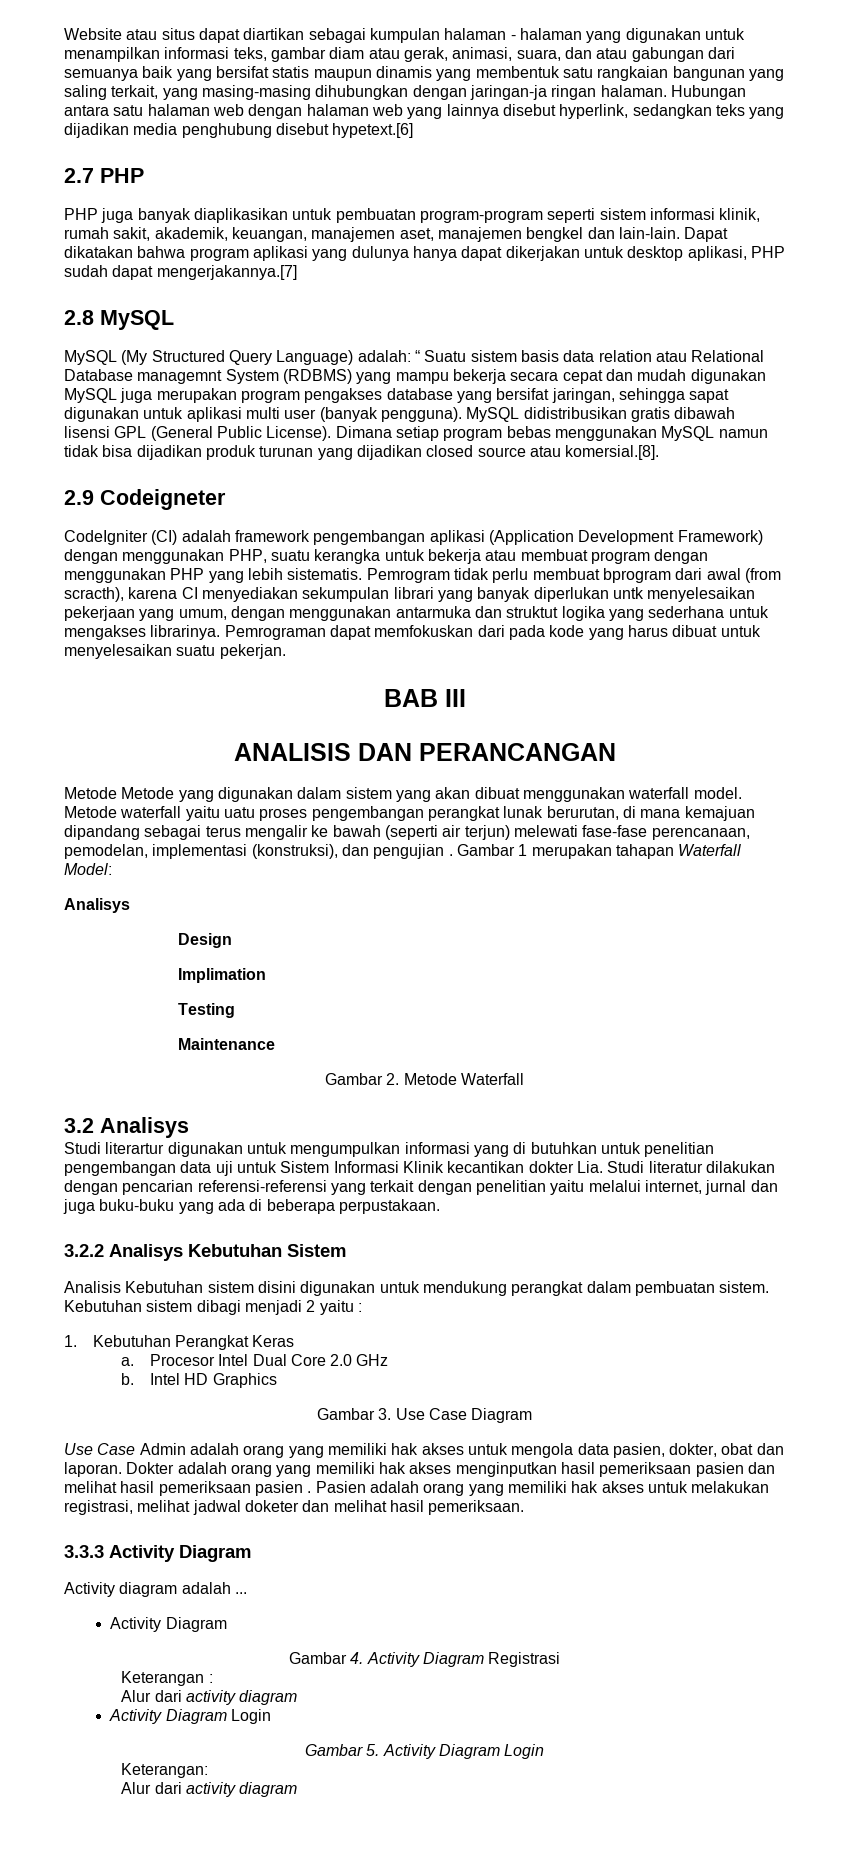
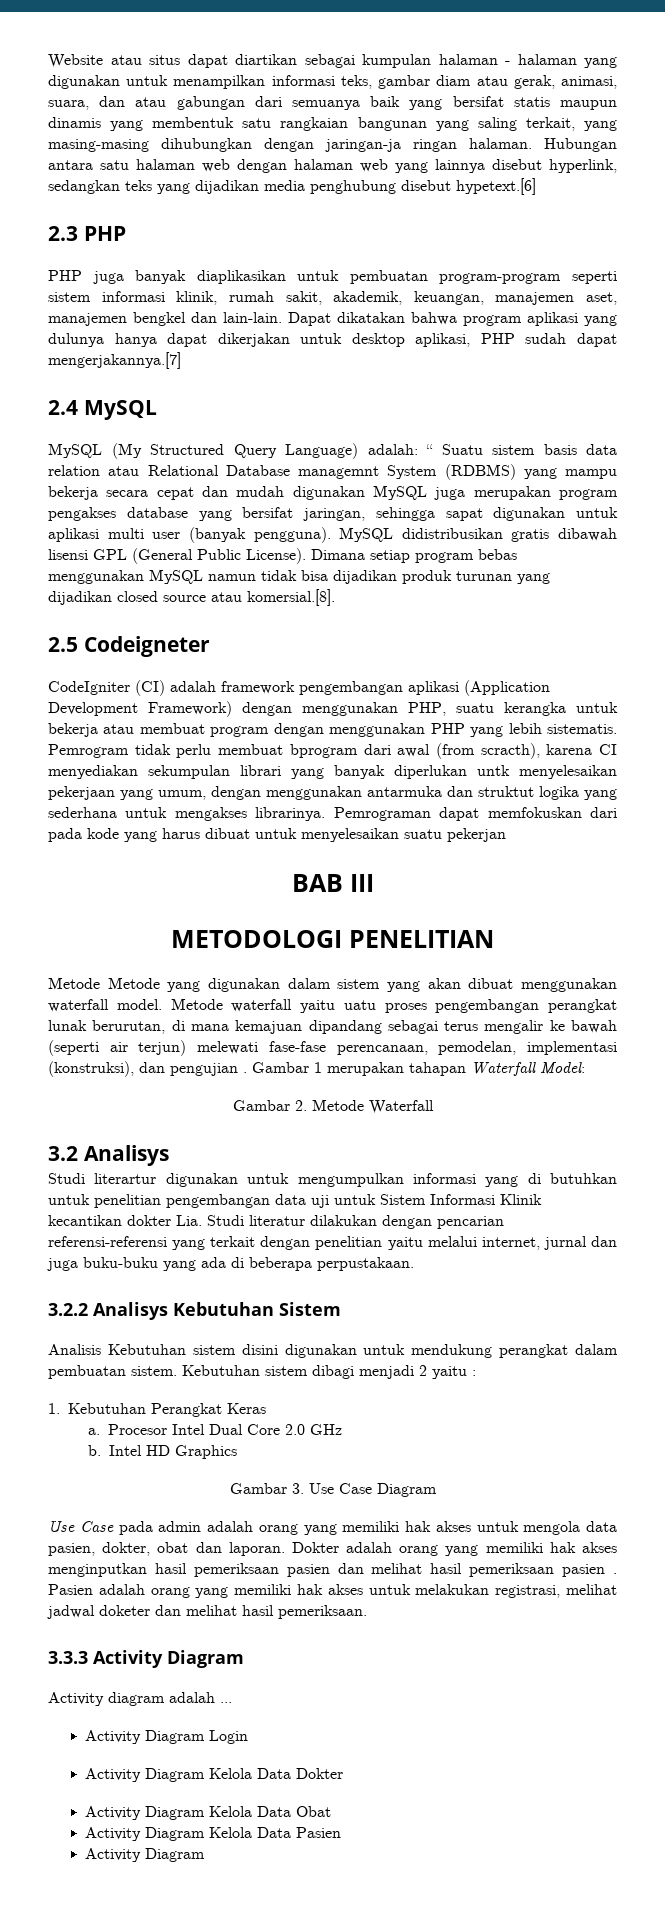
[64,168,94,183] 2.7 -> [48,226,78,241] 2.3
[64,310,94,325] 2.8 -> [48,400,78,415] 2.4
[64,490,94,505] 2.9 -> [48,637,78,652] 2.5
[219,644,286,659] pekerjan. -> [447,828,506,842] pekerjan
[233,743,616,761] ANALISIS DAN PERANCANGAN -> [171,930,494,948] METODOLOGI PENELITIAN
[64,898,130,913] [178,933,233,948] [178,968,267,983] [178,1003,236,1018] [178,1038,276,1050] // Analisys // Design // Implimation // Testing // Maintenance -> (585, 1068) none
[139,1443,186,1455] Admin -> [118,1521,202,1535] pada admin
[288,1652,561,1667] [121,1671,213,1686] [121,1690,298,1705] [109,1709,271,1724] [304,1744,545,1759] [121,1763,209,1778] [121,1782,298,1797] // Gambar 4. Activity Diagram Registrasi // Keterangan : // Alur dari activity diagram // Activity Diagram Login // Gambar 5. Activity Diagram Login // Keterangan: // Alur dari activity diagram -> [209,1730,249,1744] [85,1768,344,1782] [85,1806,332,1820] [85,1827,342,1841] [85,1848,206,1862] Login // Activity Diagram Kelola Data Dokter // Activity Diagram Kelola Data Obat // Activity Diagram Kelola Data Pasien // Activity Diagram

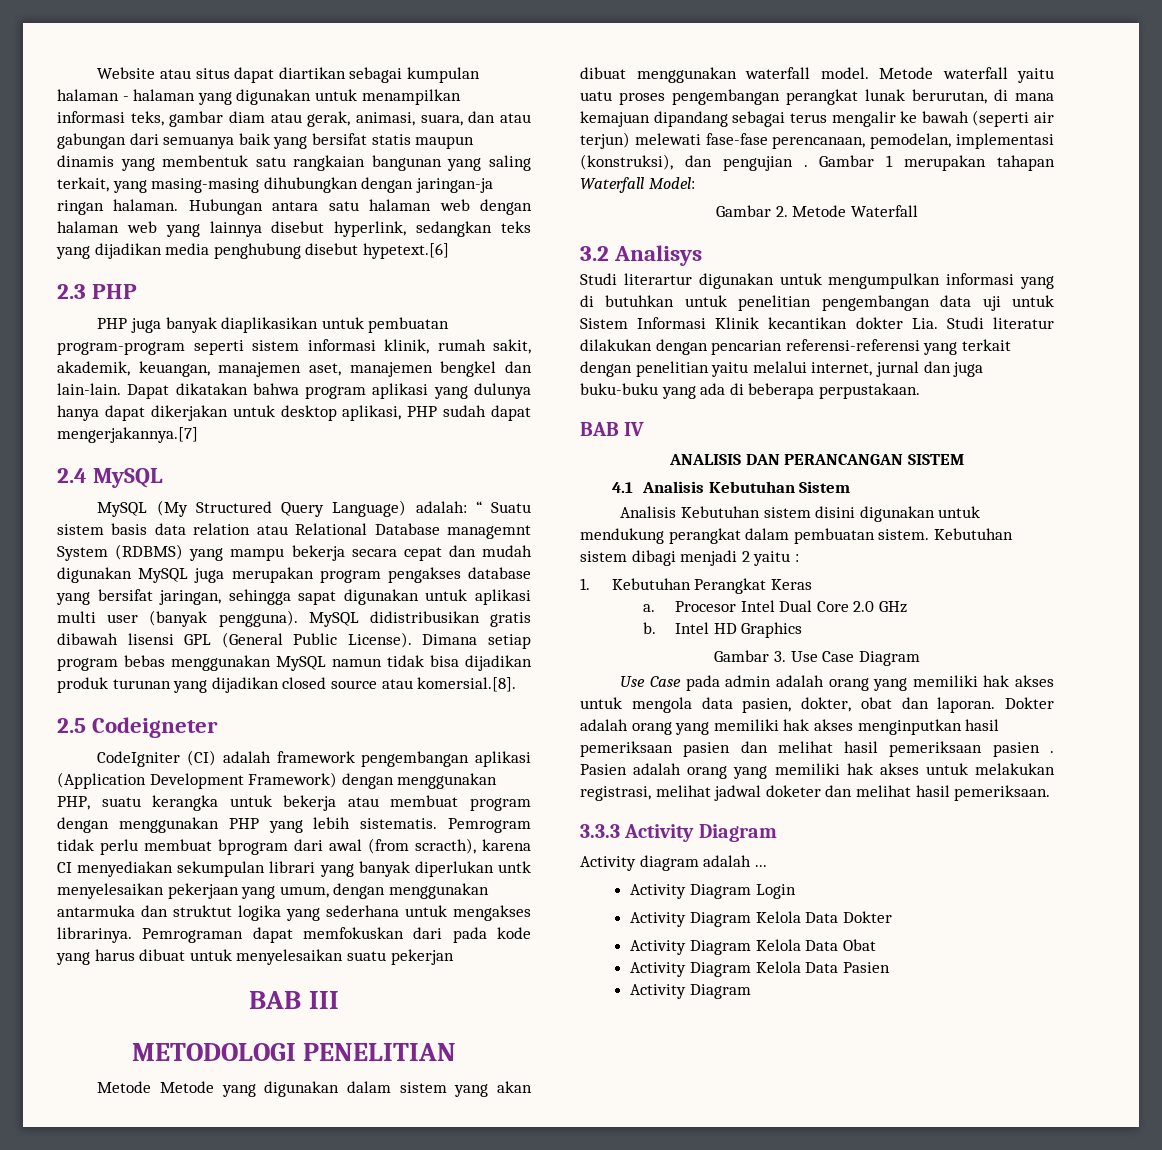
[48,1302,168,1320] 3.2.2 Analisys -> [580,422,645,436] [669,454,964,465] [611,481,705,493] BAB IV // ANALISIS DAN PERANCANGAN SISTEM // 4.1 Analisis

